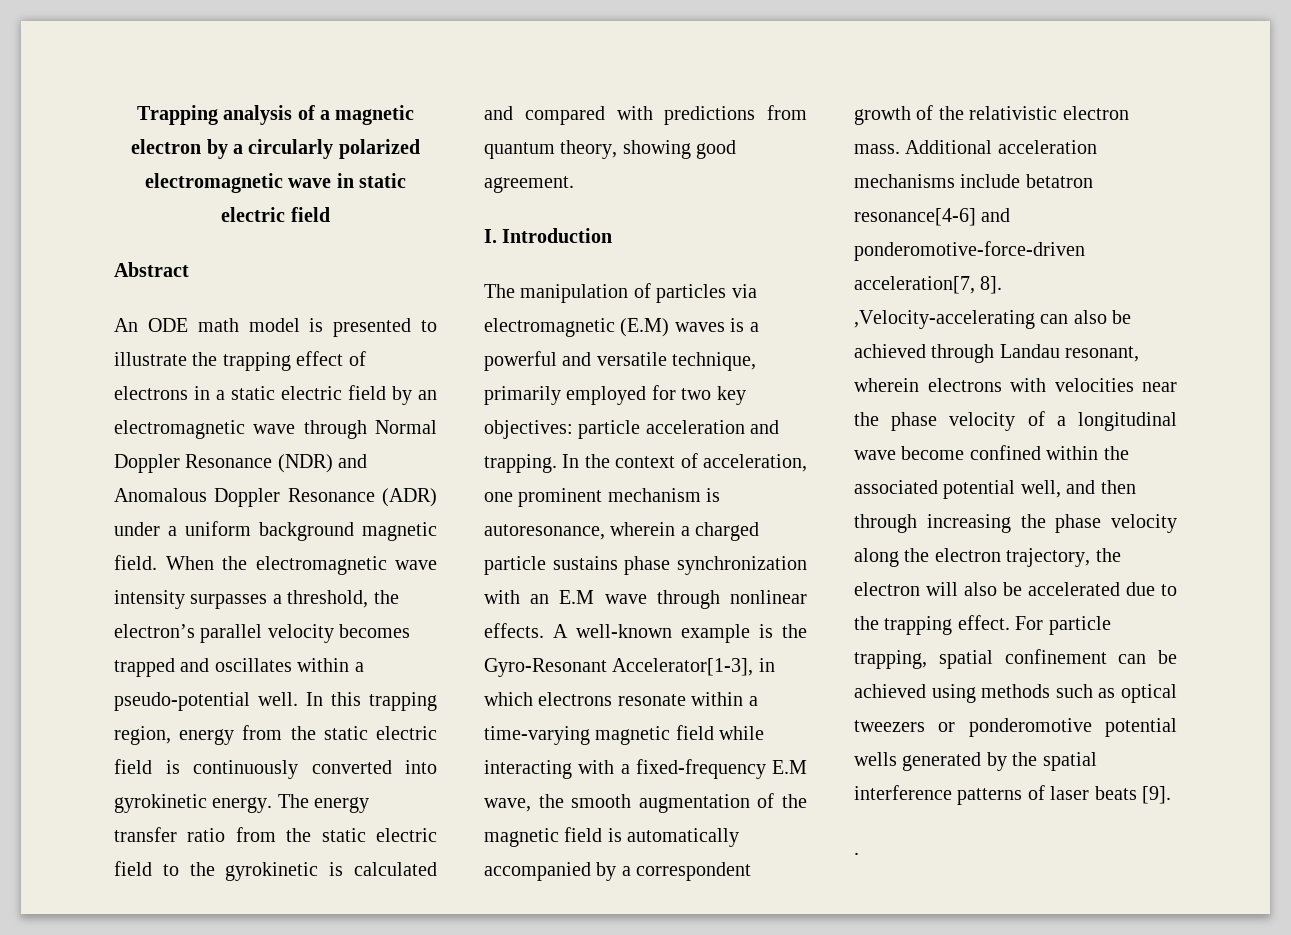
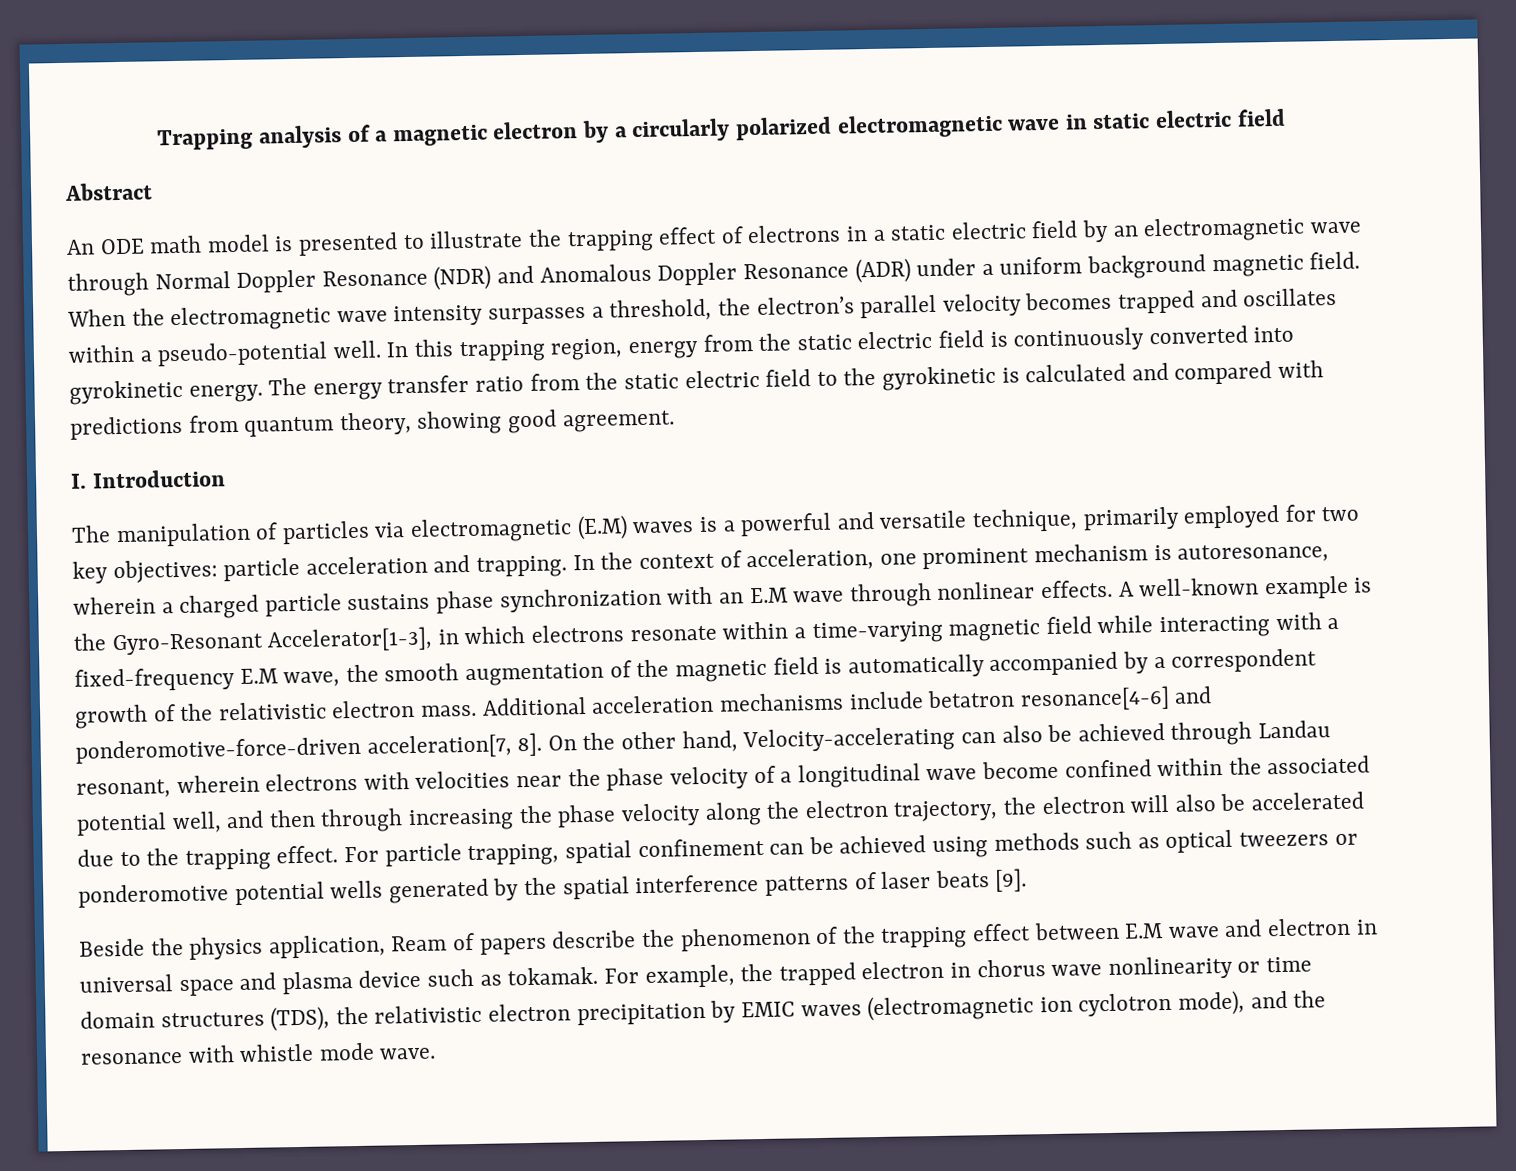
[854,310,1035,329] ,Velocity-accelerating -> [547,726,956,754] On the other hand, Velocity-accelerating
[854,852,859,855] . -> [79,917,1378,960] [79,955,1313,997] [80,990,1327,1032] [80,1042,437,1065] Beside the physics application, Ream of papers describe the phenomenon of the trapping effect between E.M wave and electron in universal space and plasma device such as tokamak. For example, the trapped electron in chorus wave nonlinearity or time domain structures (TDS), the relativistic electron precipitation by EMIC waves (electromagnetic ion cyclotron mode), and the resonance with whistle mode wave.

